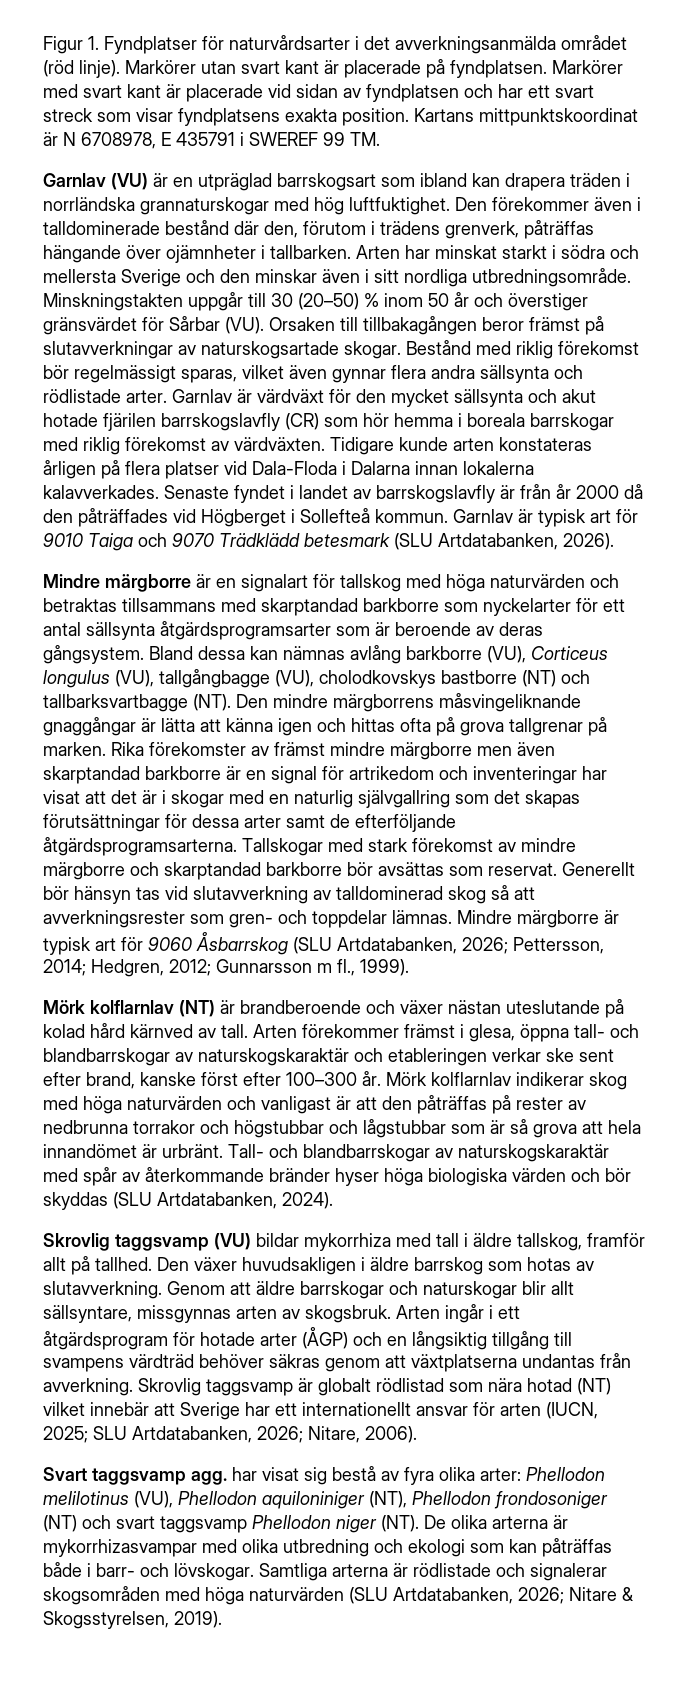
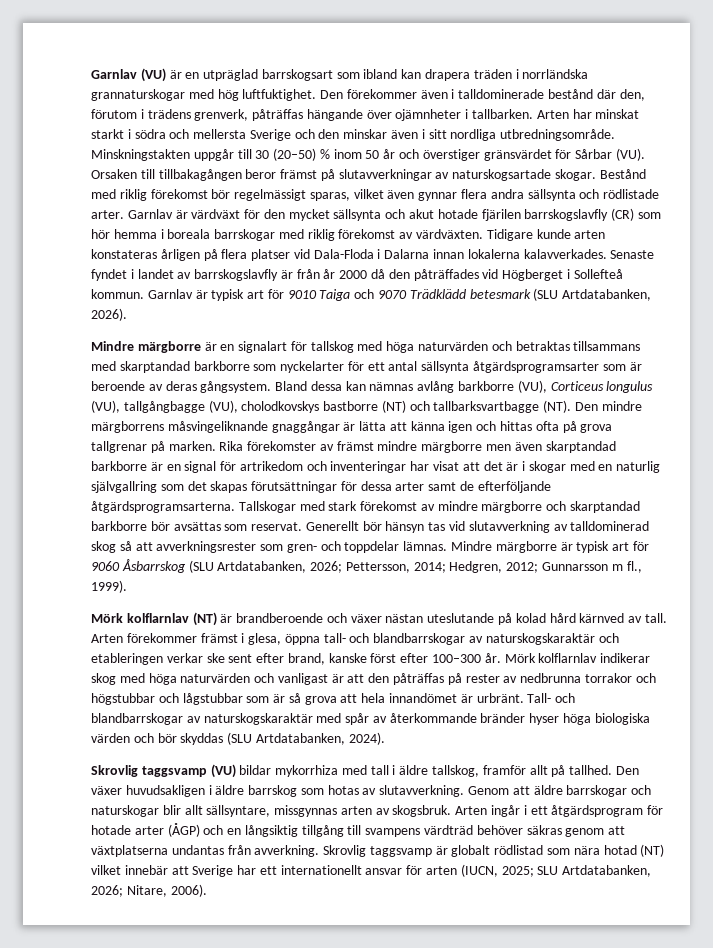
[43,35,627,54] [43,59,623,78] [43,84,594,102] [43,108,638,126] [43,132,380,149] Figur 1. Fyndplatser för naturvårdsarter i det avverkningsanmälda området (röd linje). Markörer utan svart kant är placerade på fyndplatsen. Markörer med svart kant är placerade vid sidan av fyndplatsen och har ett svart streck som visar fyndplatsens exakta position. Kartans mittpunktskoordinat är N 6708978, E 435791 i SWEREF 99 TM. // -> (91, 74) none
[43,1466,605,1485] [43,1491,608,1509] [43,1515,568,1533] [43,1538,612,1557] [43,1562,607,1581] [43,1586,633,1605] [43,1611,222,1629] // Svart taggsvamp agg. har visat sig bestå av fyra olika arter: Phellodon melilotinus (VU), Phellodon aquiloniniger (NT), Phellodon frondosoniger (NT) och svart taggsvamp Phellodon niger (NT). De olika arterna är mykorrhizasvampar med olika utbredning och ekologi som kan påträffas både i barr- och lövskogar. Samtliga arterna är rödlistade och signalerar skogsområden med höga naturvärden (SLU Artdatabanken, 2026; Nitare & Skogsstyrelsen, 2019). -> (207, 890) none

